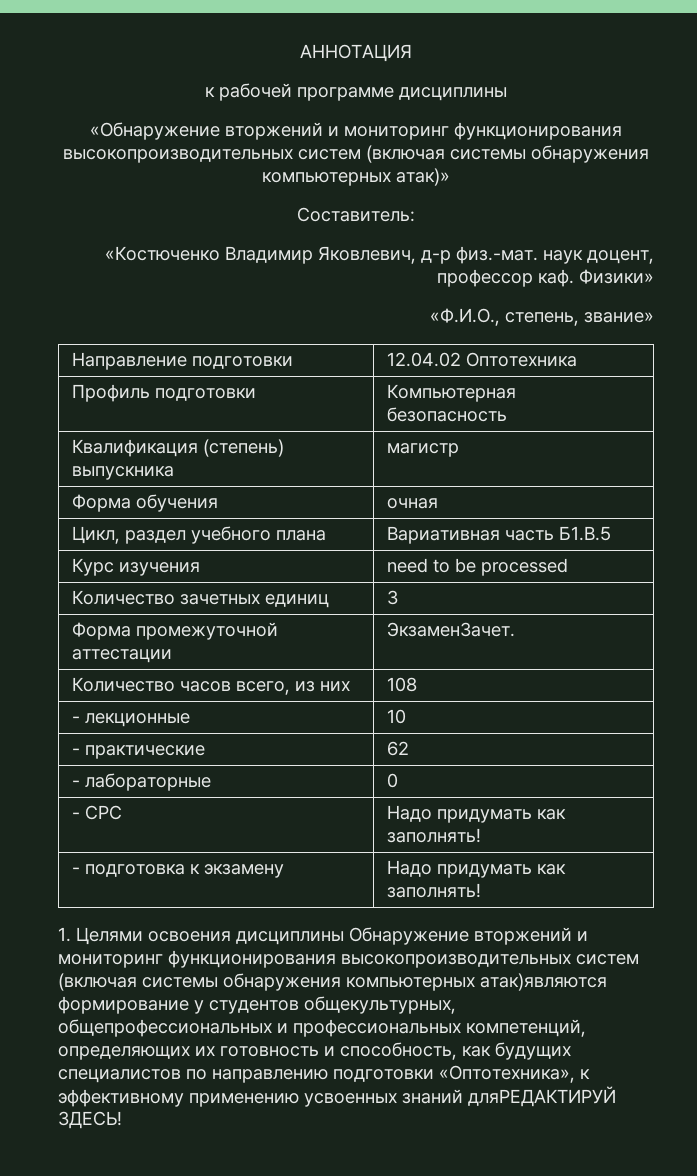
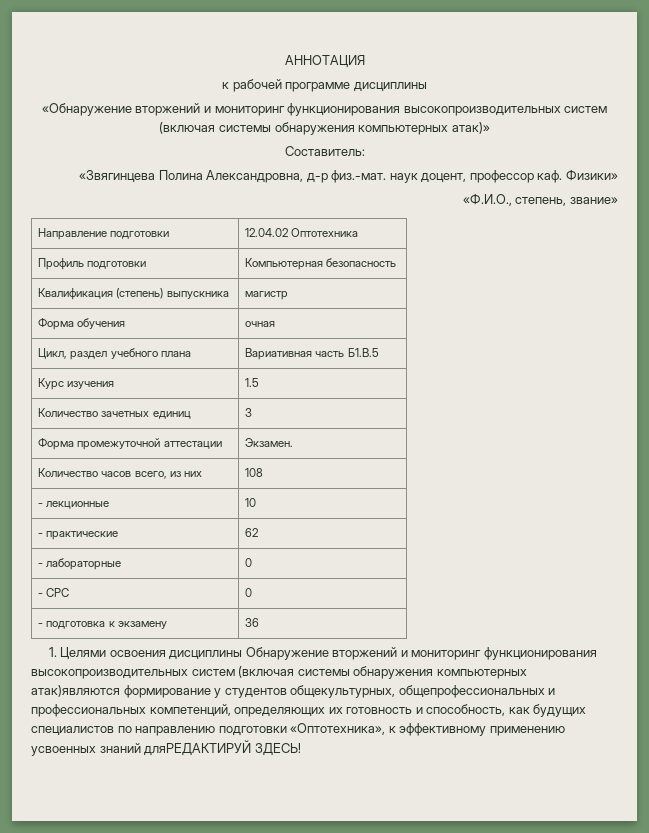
[105,246,416,264] «Костюченко Владимир Яковлевич, -> [79,170,304,183] «Звягинцева Полина Александровна,
[387,558,569,576] need to be processed -> [245,378,260,387] 1.5
[387,622,516,637] ЭкзаменЗачет. -> [245,438,294,447] Экзамен.
[387,805,567,823] [387,828,482,843] Надо придумать как заполнять! -> [245,588,253,597] 0
[387,860,567,878] [387,883,482,898] Надо придумать как заполнять! -> [245,618,260,627] 36

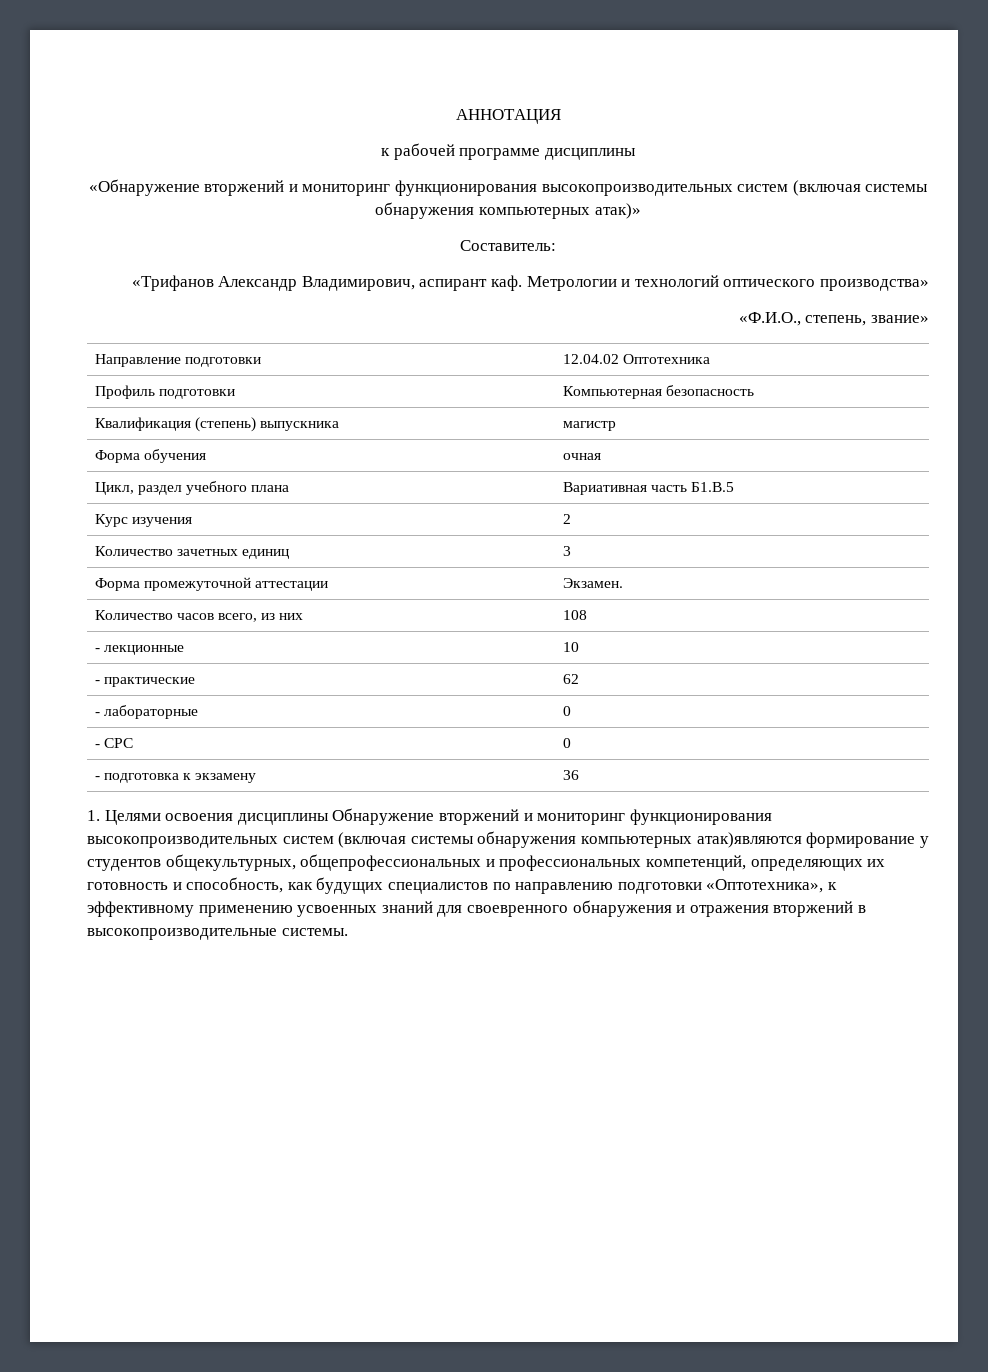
[79,169,618,183] «Звягинцева Полина Александровна, д-р физ.-мат. наук доцент, профессор каф. Физики» -> [131,275,929,291] «Трифанов Александр Владимирович, аспирант каф. Метрологии и технологий оптического производства»
[245,378,260,387] 1.5 -> [562,514,571,524] 2
[144,740,301,756] дляРЕДАКТИРУЙ ЗДЕСЬ! -> [437,900,866,917] [87,928,348,940] для своевренного обнаружения и отражения вторжений в высокопроизводительные системы.

